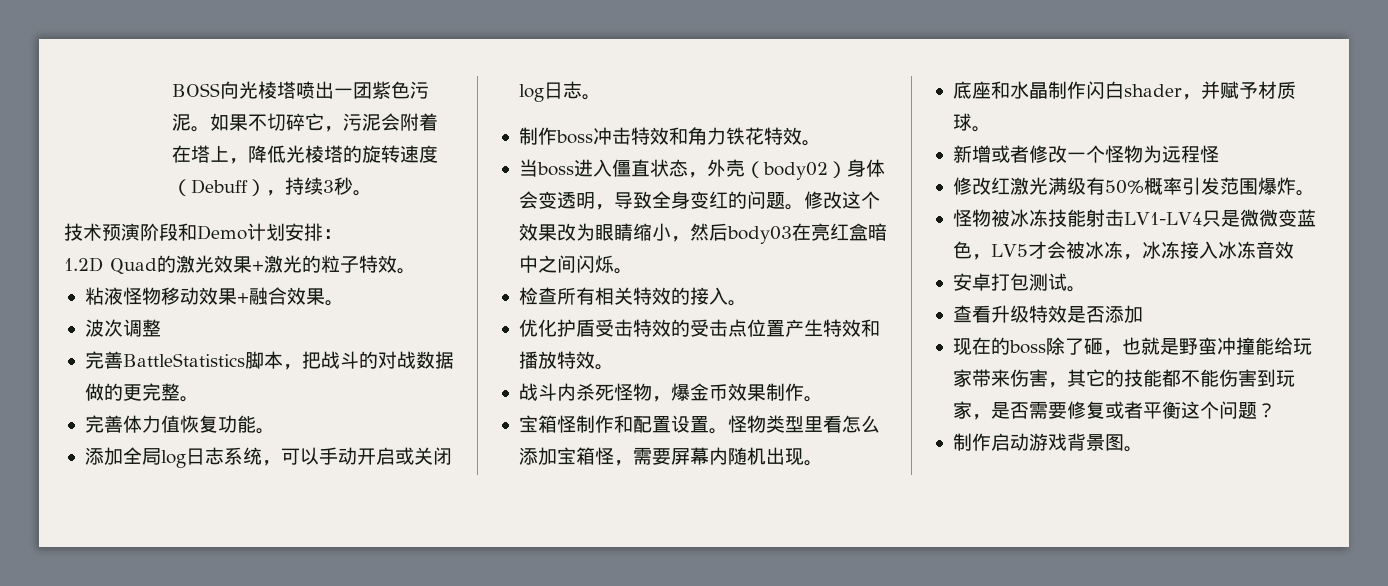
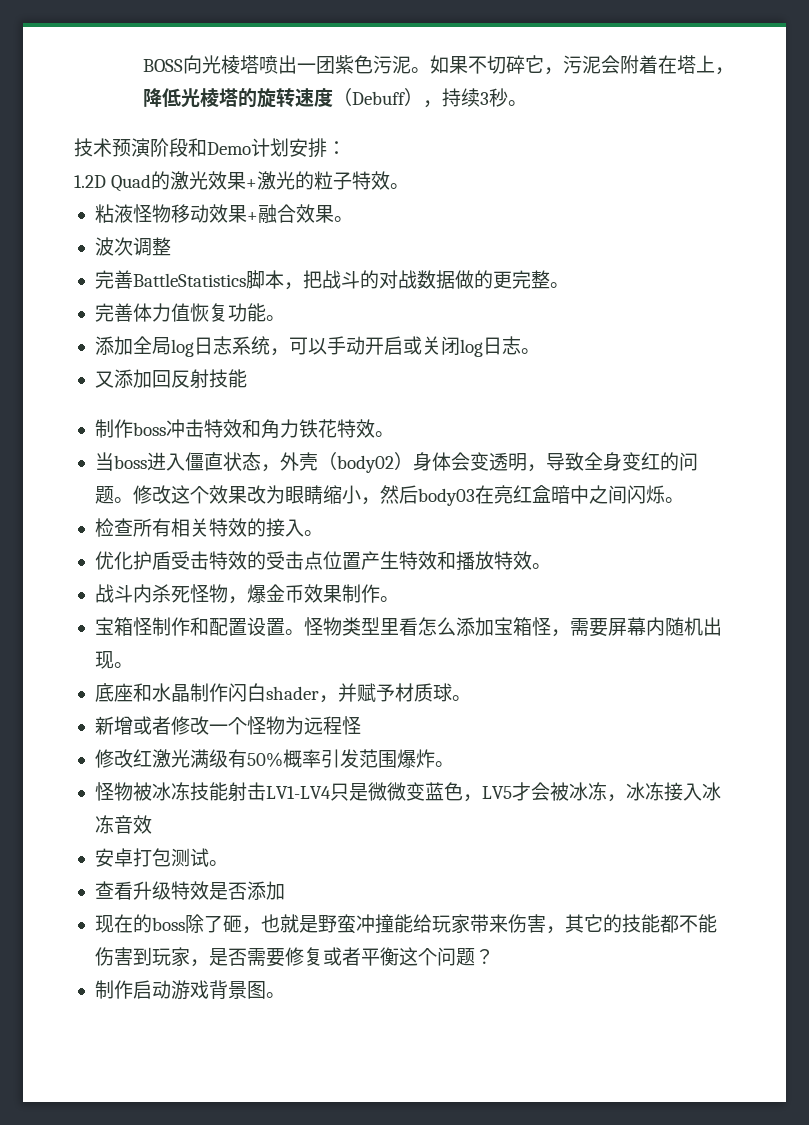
(601, 97) none -> [94,369,247,388] // 又添加回反射技能

